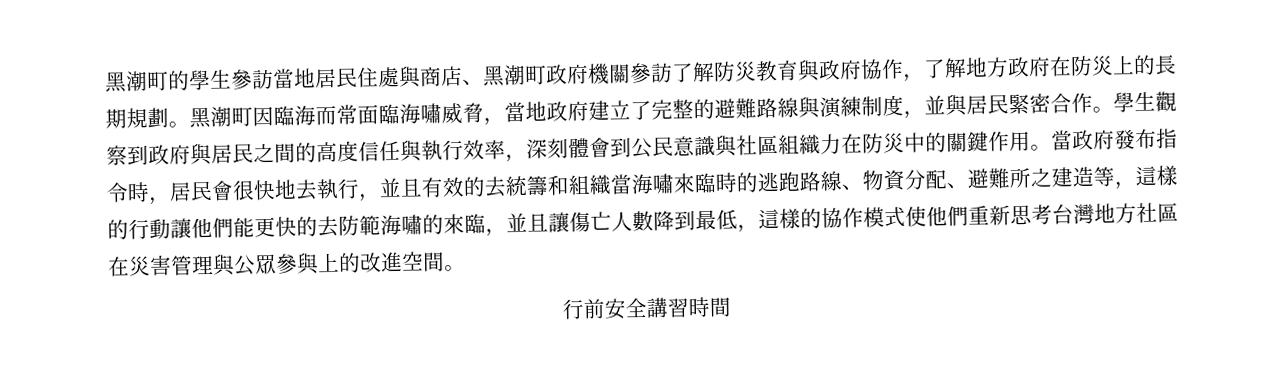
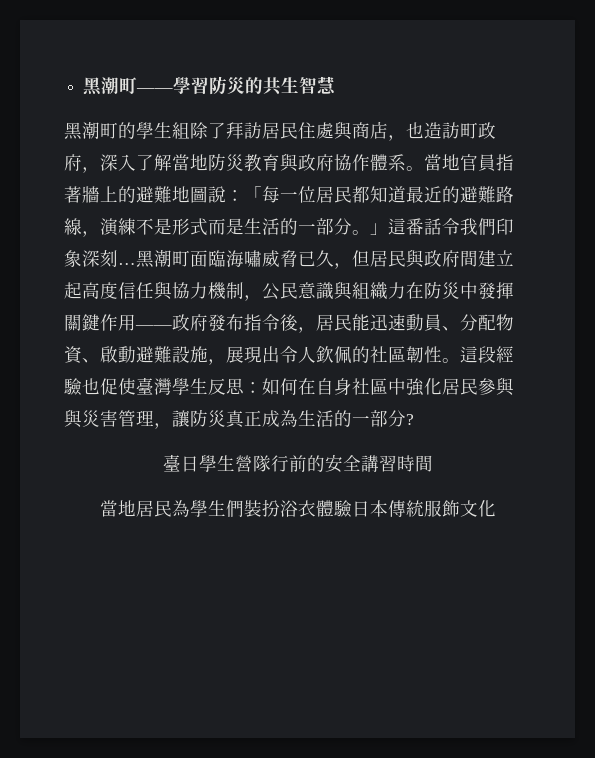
[104,61,715,93] 黑潮町的學生參訪當地居民住處與商店、黑潮町政府機關參訪了解 -> [83,76,337,96] [64,121,496,141] [64,154,208,173] 黑潮町——學習防災的共生智慧 // 黑潮町的學生組除了拜訪居民住處與商店，也造訪町政府，深入了解當地
[903,54,1177,82] [105,91,1177,129] [106,137,632,166] ，了解地方政府在防災上的長期規劃。黑潮町因臨海而常面臨海嘯威脅，當地政府建立了完整的避難路線與演練制度，並與居民緊密合作。學生觀察到政府與居民之間的高度信任與執行效率，深刻體會到 -> [370,154,514,171] [64,186,514,203] [64,218,514,237] [64,249,514,269] [64,281,262,301] 體系。當地官員指著牆上的避難地圖說：「每一位居民都知道最近的避難路線，演練不是形式而是生活的一部分。」這番話令我們印象深刻…黑潮町面臨海嘯威脅已久，但居民與政府間建立起高度信任與協力機制，
[736,134,779,156] 社區 -> (353, 290) none
[925,132,947,153] 的 -> [478,282,514,299] 發揮
[1030,130,1073,151] 。當 -> [135,325,172,329] ——
[127,165,1178,205] [107,202,1179,240] [107,251,466,277] [561,296,732,320] 時，居民會很快地去執行，並且有效的去統籌和組織當海嘯來臨時的逃跑路線、物資分配、避難所之建造等，這樣的行動讓他們能更快的去防範海嘯的來臨，並且讓傷亡人數降到最低，這樣的協作模式使他們重新思考台灣地方社區在災害管理與公眾參與上的改進空間。 // 行前安全講習時間 -> [280,314,514,333] [64,346,514,365] [63,377,515,396] [64,409,414,429] [162,454,433,473] [99,499,496,518] 後，居民能迅速動員、分配物資、啟動避難設施，展現出令人欽佩的社區韌性。這段經驗也促使臺灣學生反思：如何在自身社區中強化居民參與與災害管理，讓防災真正成為生活的一部分? // 臺日學生營隊行前的安全講習時間 // 當地居民為學生們裝扮浴衣體驗日本傳統服飾文化

